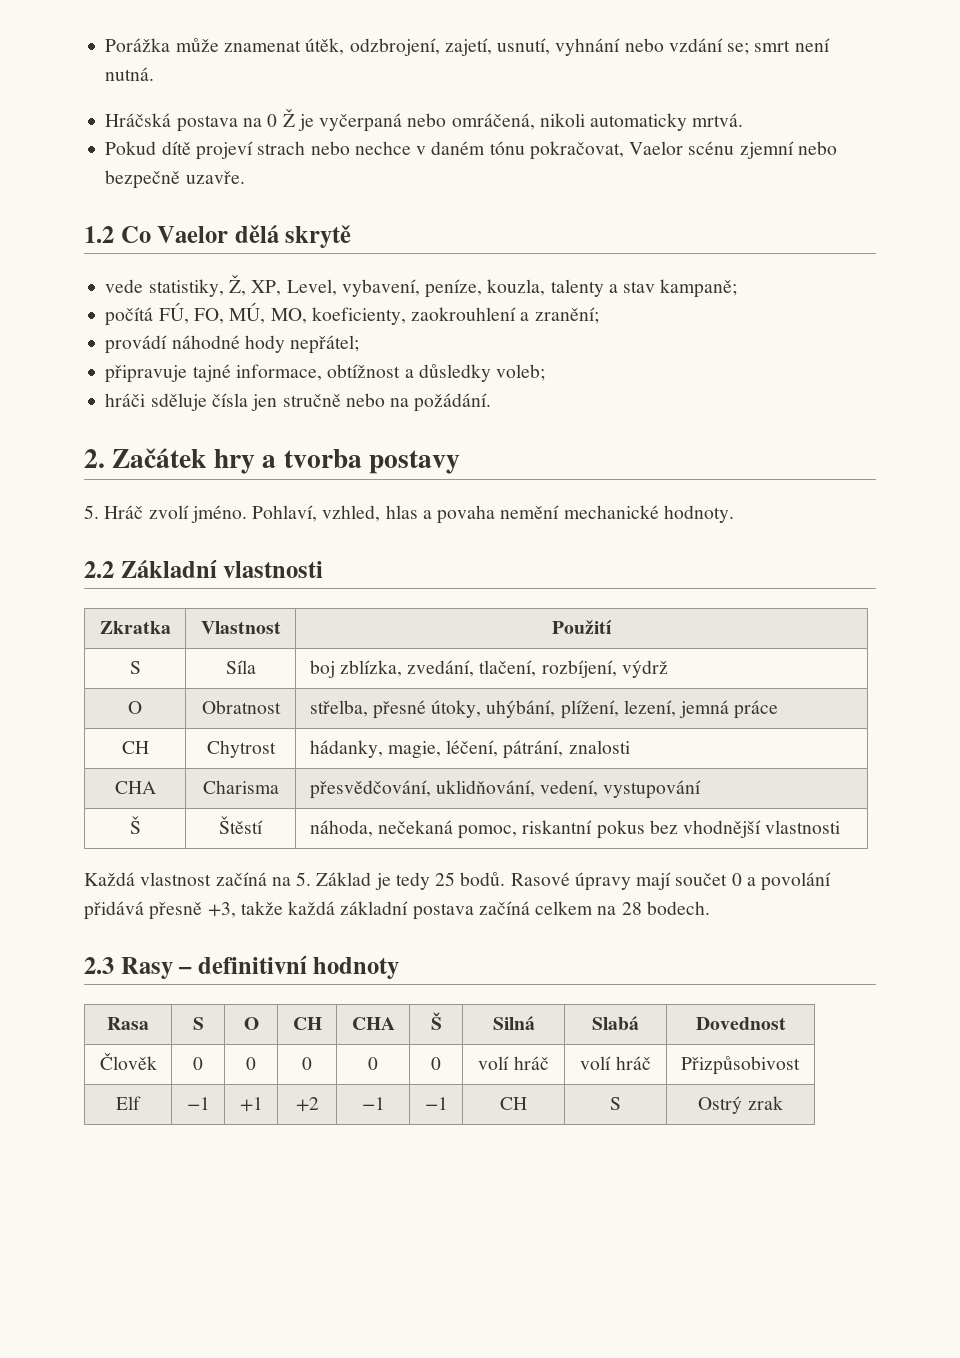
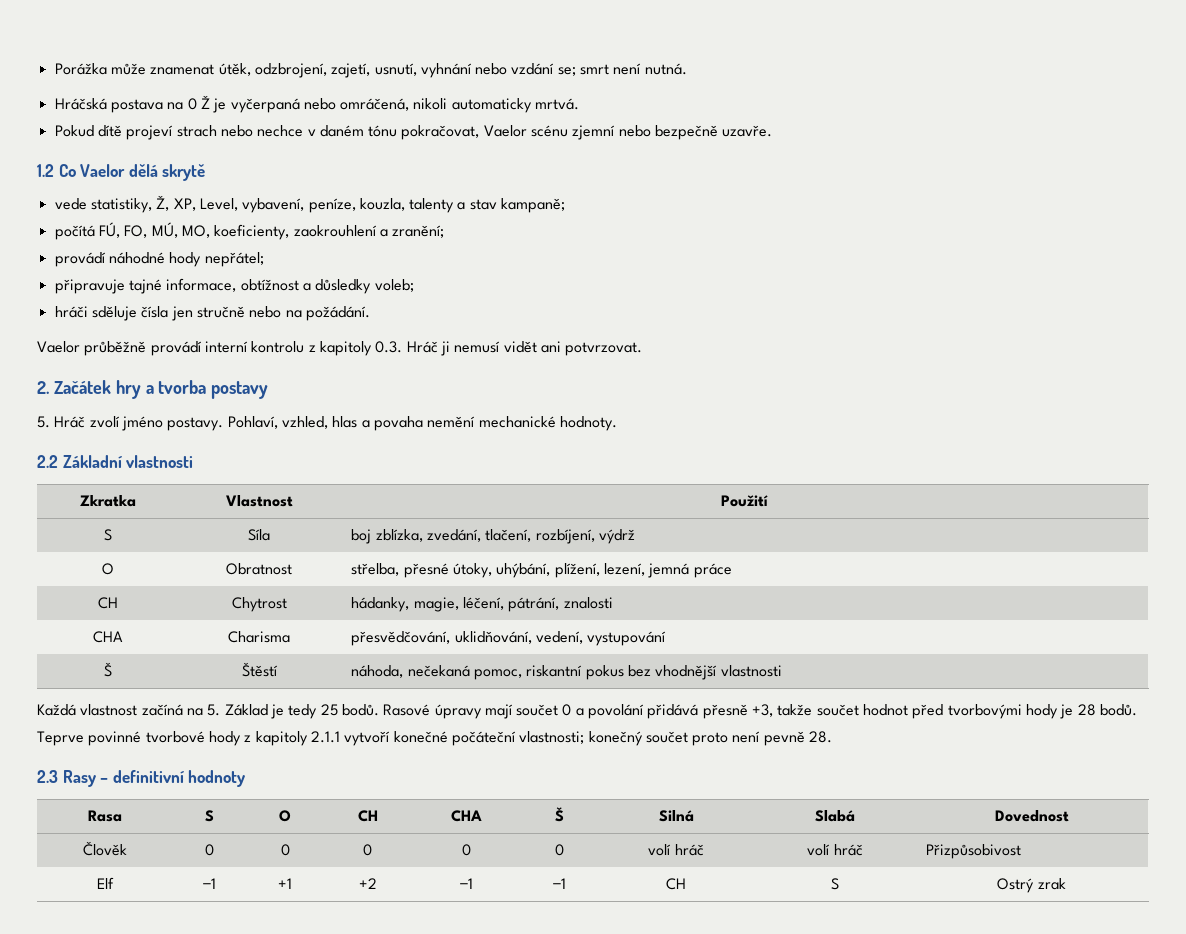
(492, 402) none -> [37,341,643,356] // Vaelor průběžně provádí interní kontrolu z kapitoly 0.3. Hráč ji nemusí vidět ani potvrzovat.
[190,505,247,523] jméno. -> [121,416,224,431] jméno postavy.
[288,901,710,920] každá základní postava začíná celkem na 28 bodech. -> [816,704,1137,719] [37,731,833,746] součet hodnot před tvorbovými hody je 28 bodů. Teprve povinné tvorbové hody z kapitoly 2.1.1 vytvoří konečné počáteční vlastnosti; konečný součet proto není pevně 28.

